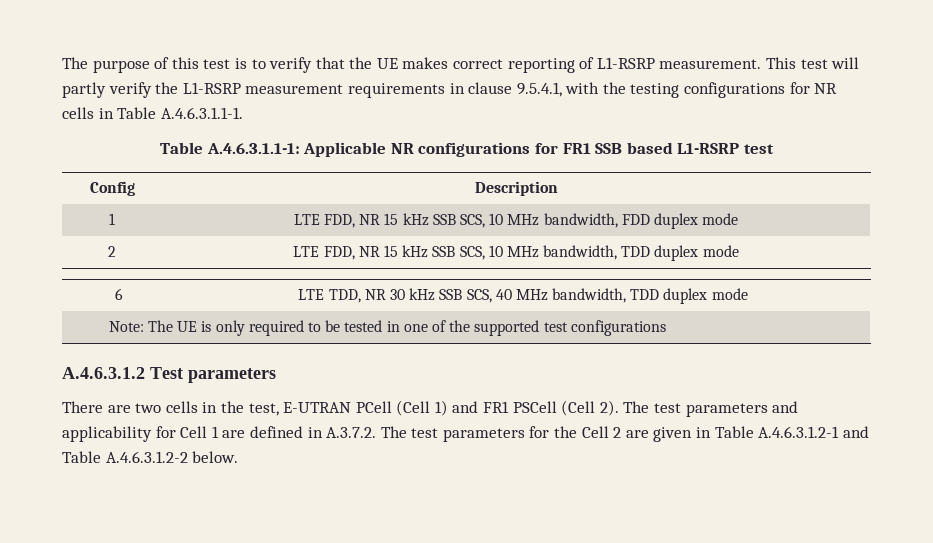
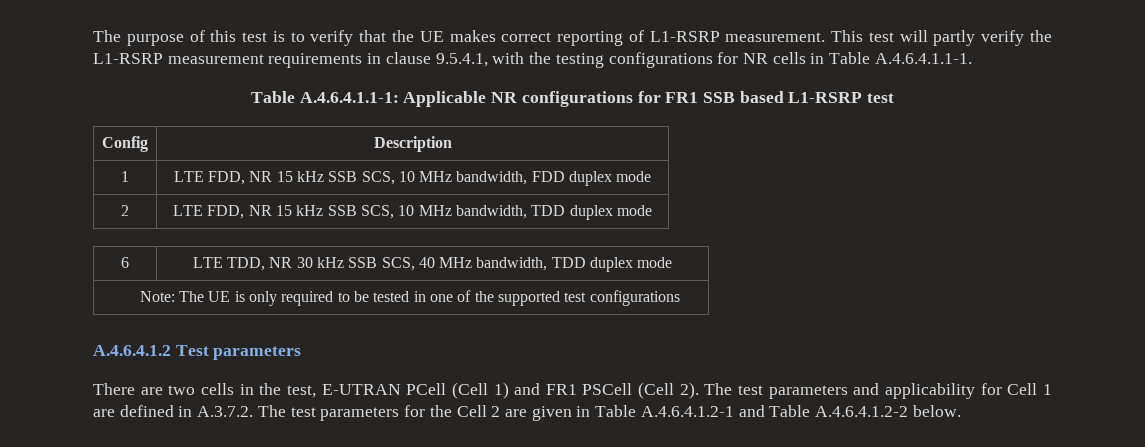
[160,107,243,119] [160,142,300,154] A.4.6.3.1.1-1. // Table A.4.6.3.1.1-1: -> [874,53,972,64] [250,91,399,103] A.4.6.4.1.1-1. // Table A.4.6.4.1.1-1:
[62,367,145,379] A.4.6.3.1.2 -> [93,345,171,356] A.4.6.4.1.2
[758,426,840,438] A.4.6.3.1.2-1 -> [640,406,734,417] A.4.6.4.1.2-1
[105,451,188,463] A.4.6.3.1.2-2 -> [815,406,909,417] A.4.6.4.1.2-2

